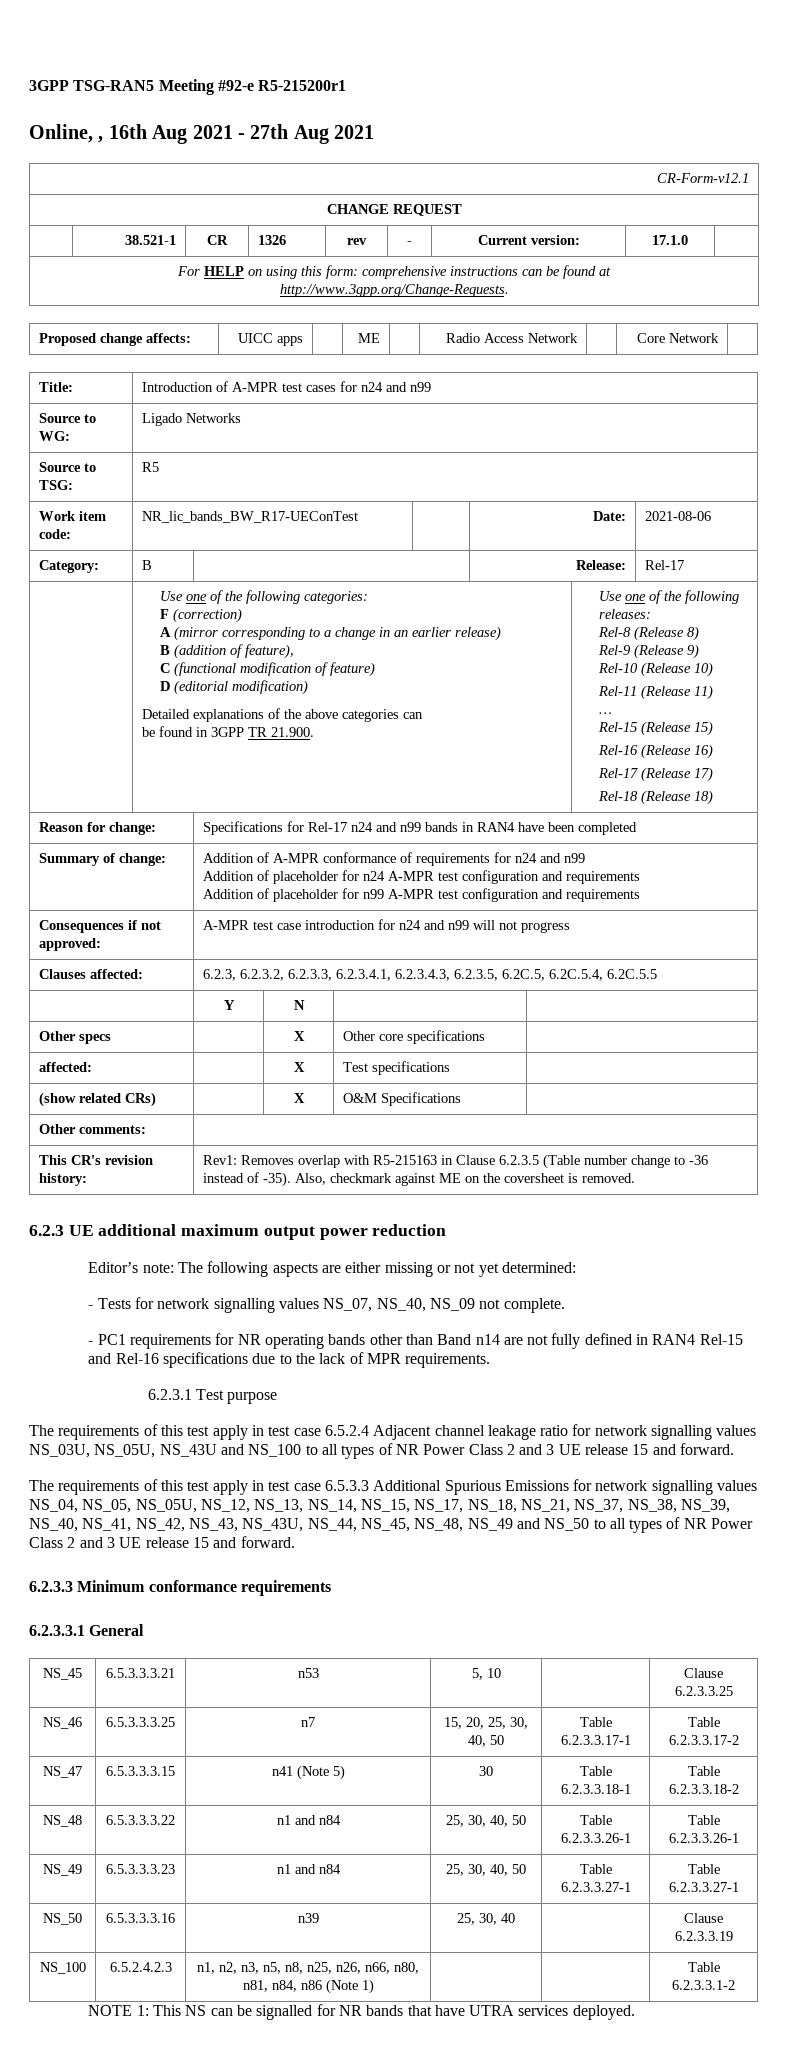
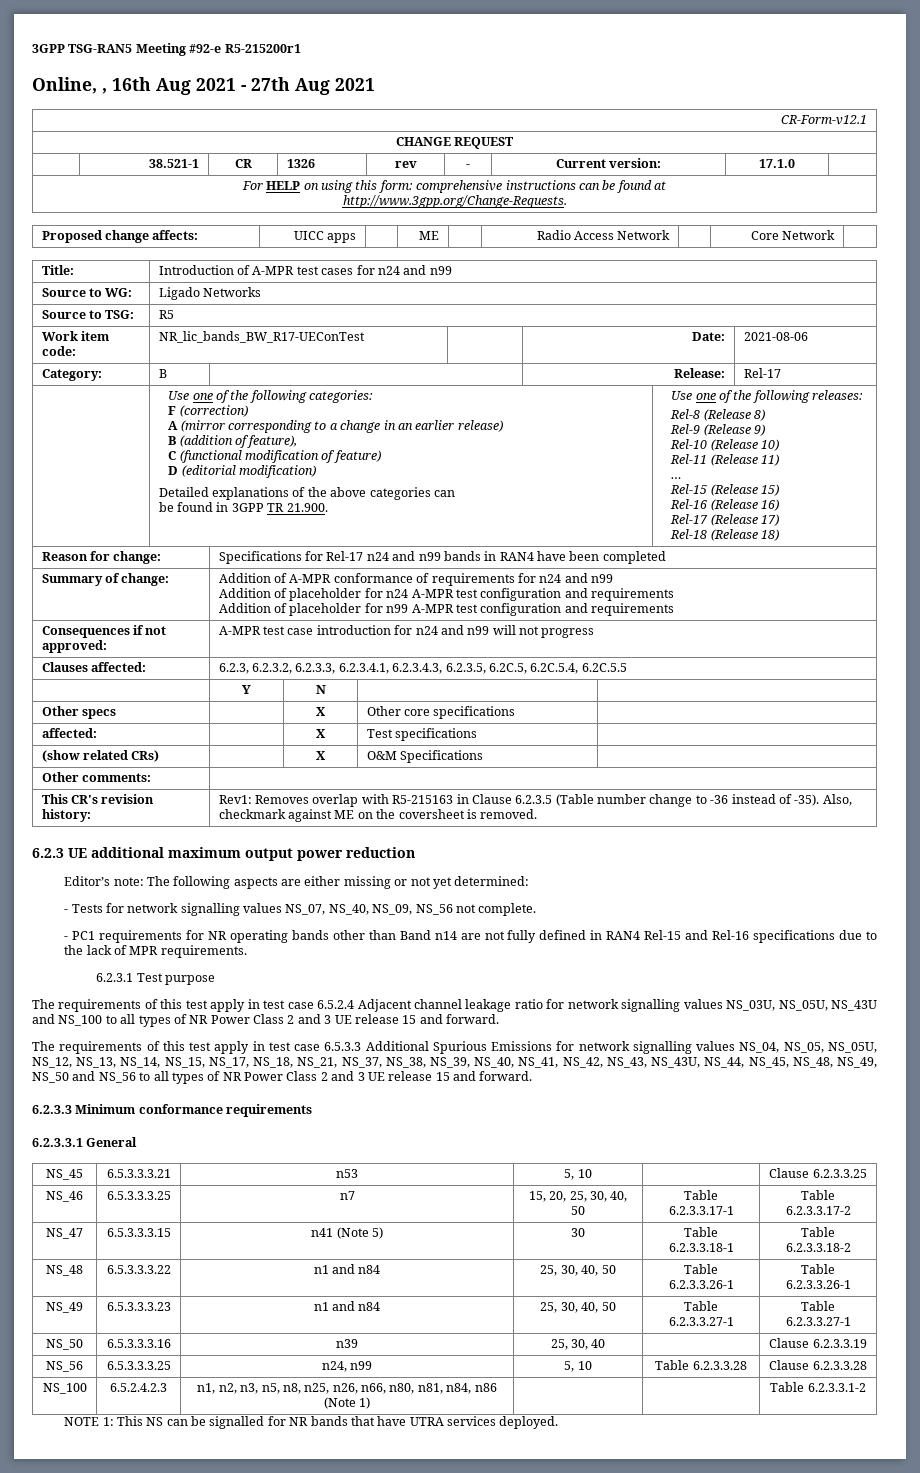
[429,1298,475,1311] NS_09 -> [372,904,453,915] NS_09, NS_56
[467,1518,590,1531] NS_49 and NS_50 -> [836,1057,877,1068] [32,1071,136,1083] NS_49, NS_50 and NS_56
(733, 1936) none -> [46,1361,83,1372] [106,1361,171,1370] [321,1361,373,1372] [564,1361,592,1372] [655,1360,747,1370] [769,1360,867,1370] // NS_56 | 6.5.3.3.3.25 | n24, n99 | 5, 10 | Table 6.2.3.3.28 | Clause 6.2.3.3.28

